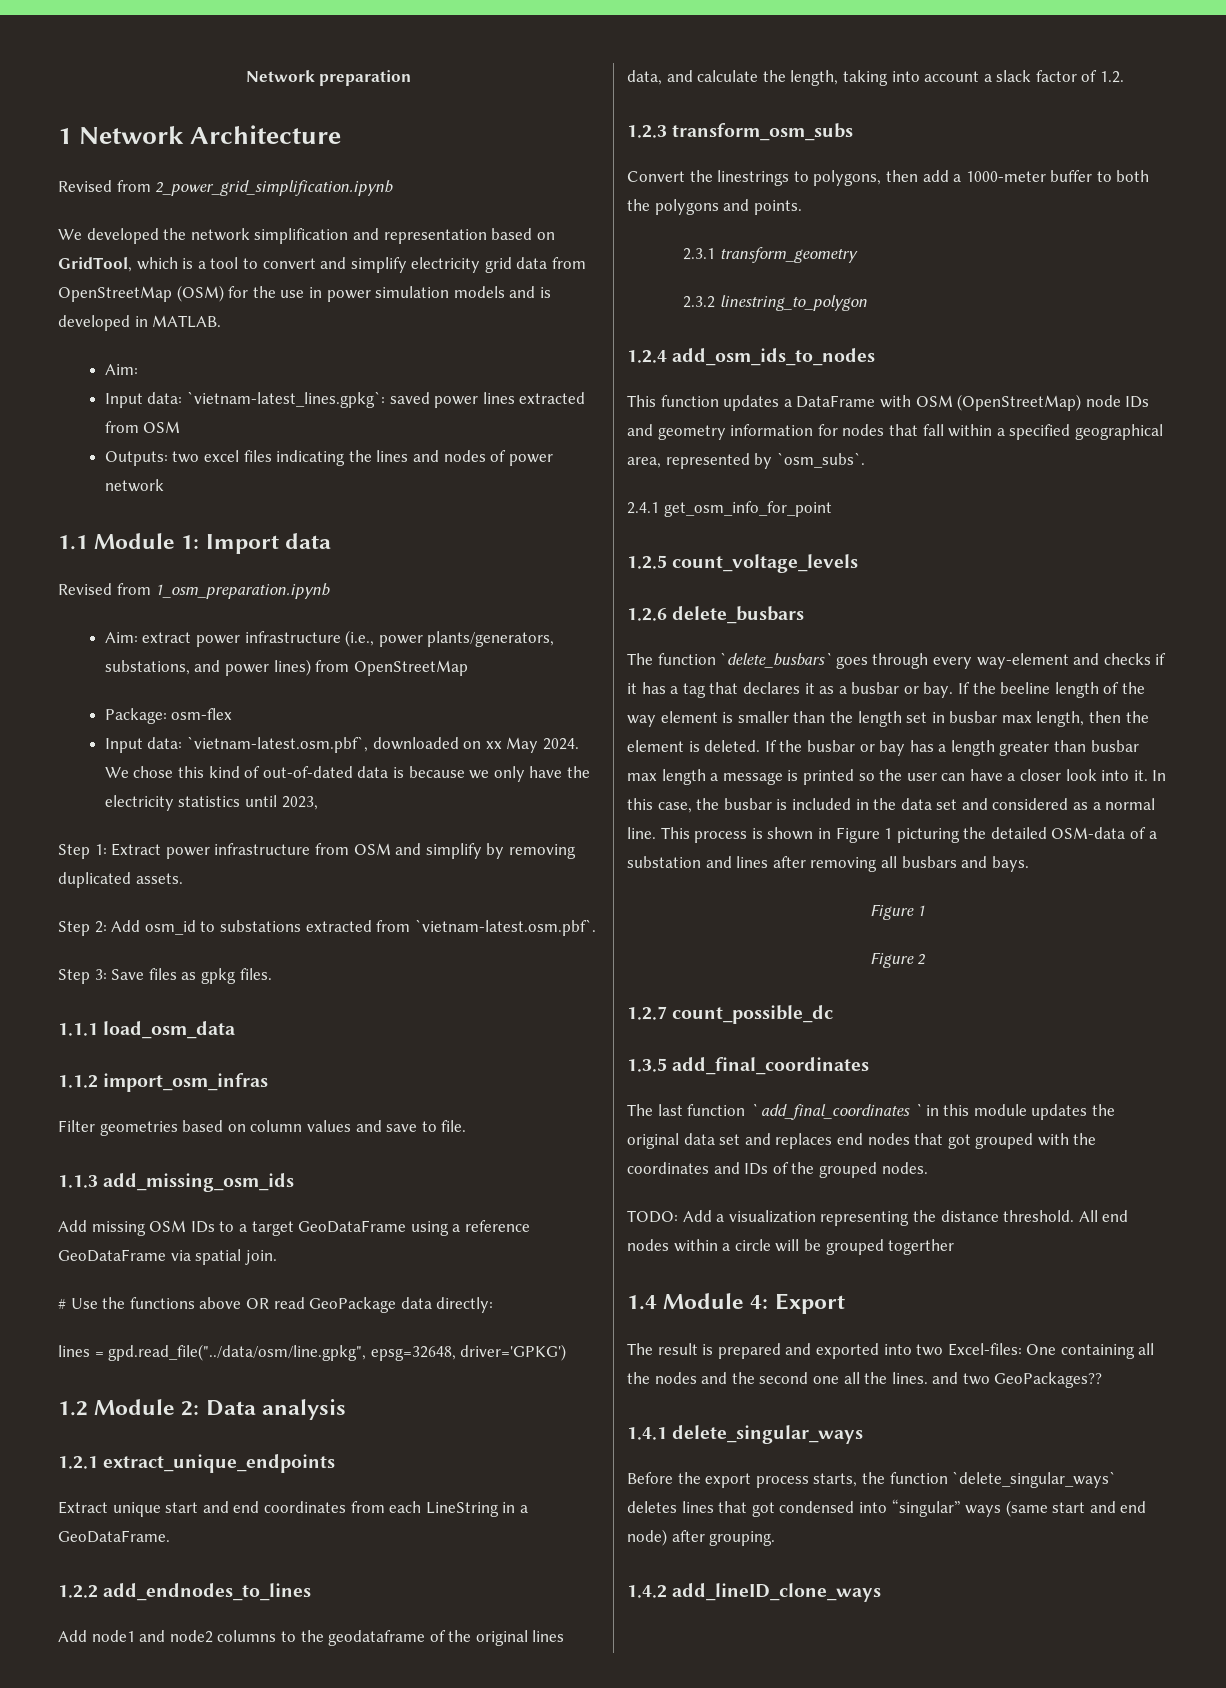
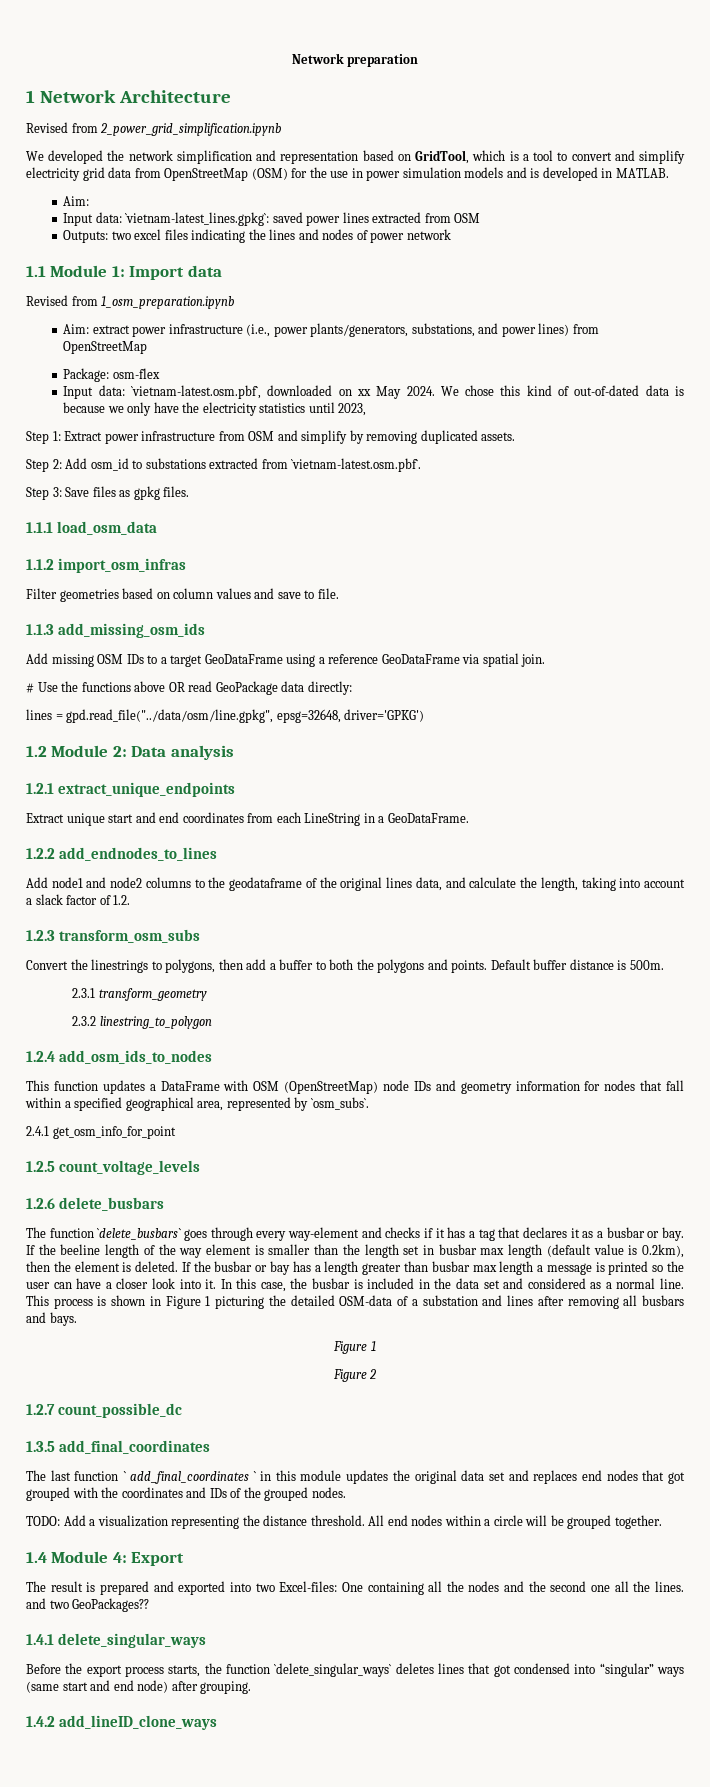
[965,171,1046,182] 1000-meter -> (276, 966) none
(802, 207) none -> [490,959,664,970] Default buffer distance is 500m.
[1036,711,1085,727] length, -> [508,1244,684,1258] length (default value is 0.2km),
[888,1239,955,1255] togerther -> [614,1515,662,1529] together.

